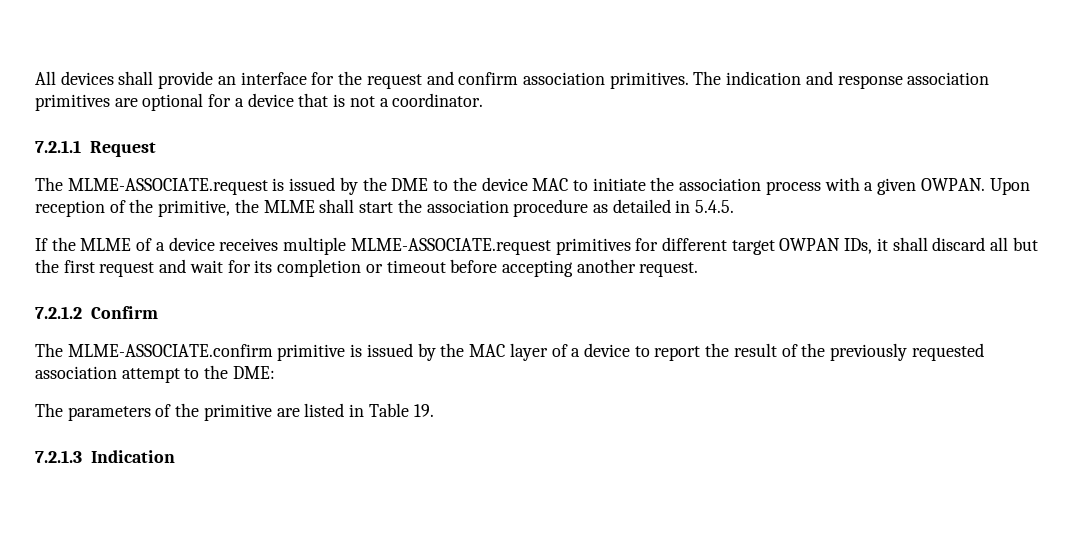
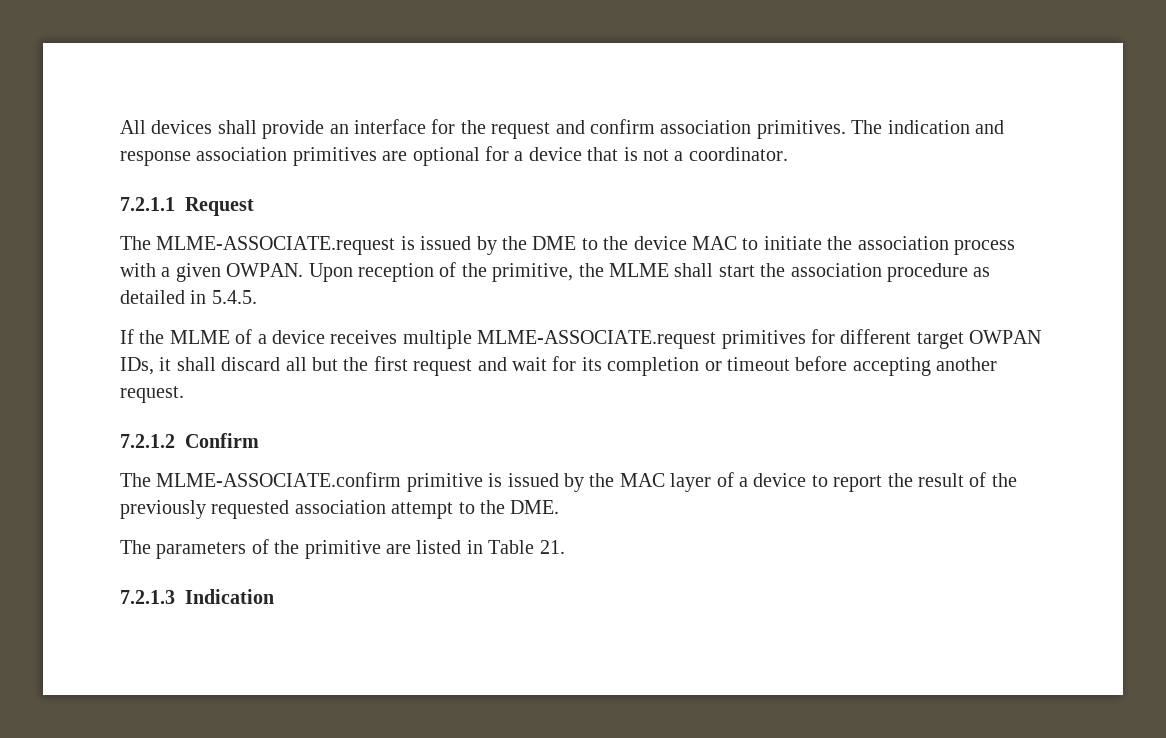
[232,366,275,379] DME: -> [510,500,560,514] DME.
[413,404,434,417] 19. -> [539,540,565,554] 21.

